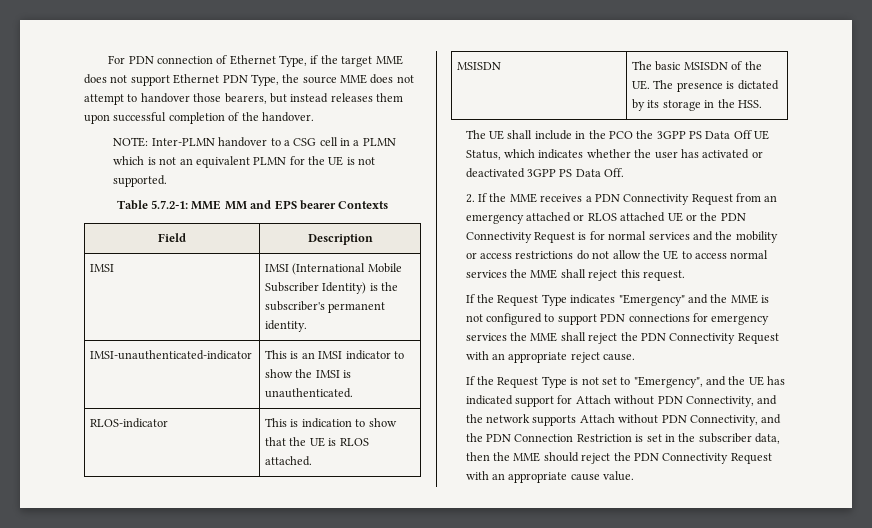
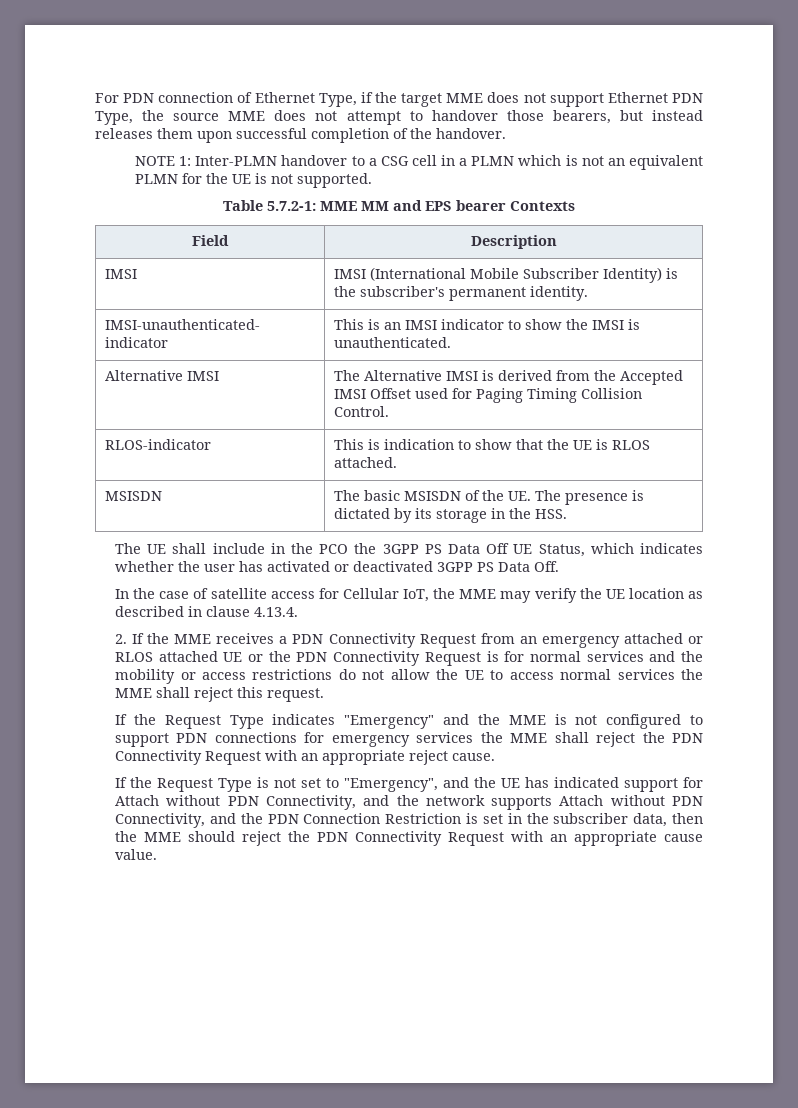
[113,137,149,147] NOTE: -> [135,156,192,166] NOTE 1:
(354, 393) none -> [104,370,219,381] [333,370,683,385] [333,388,642,403] [333,406,389,417] // Alternative IMSI | The Alternative IMSI is derived from the Accepted IMSI Offset used for Paging Timing Collision Control.
(625, 172) none -> [115,588,703,603] [115,606,299,617] // In the case of satellite access for Cellular IoT, the MME may verify the UE location as described in clause 4.13.4.

